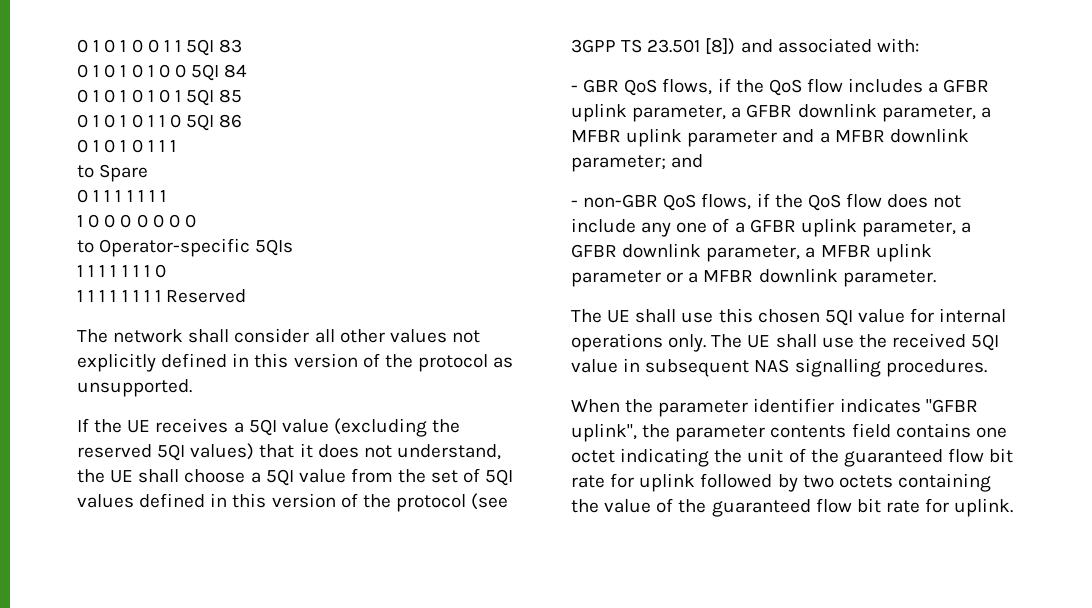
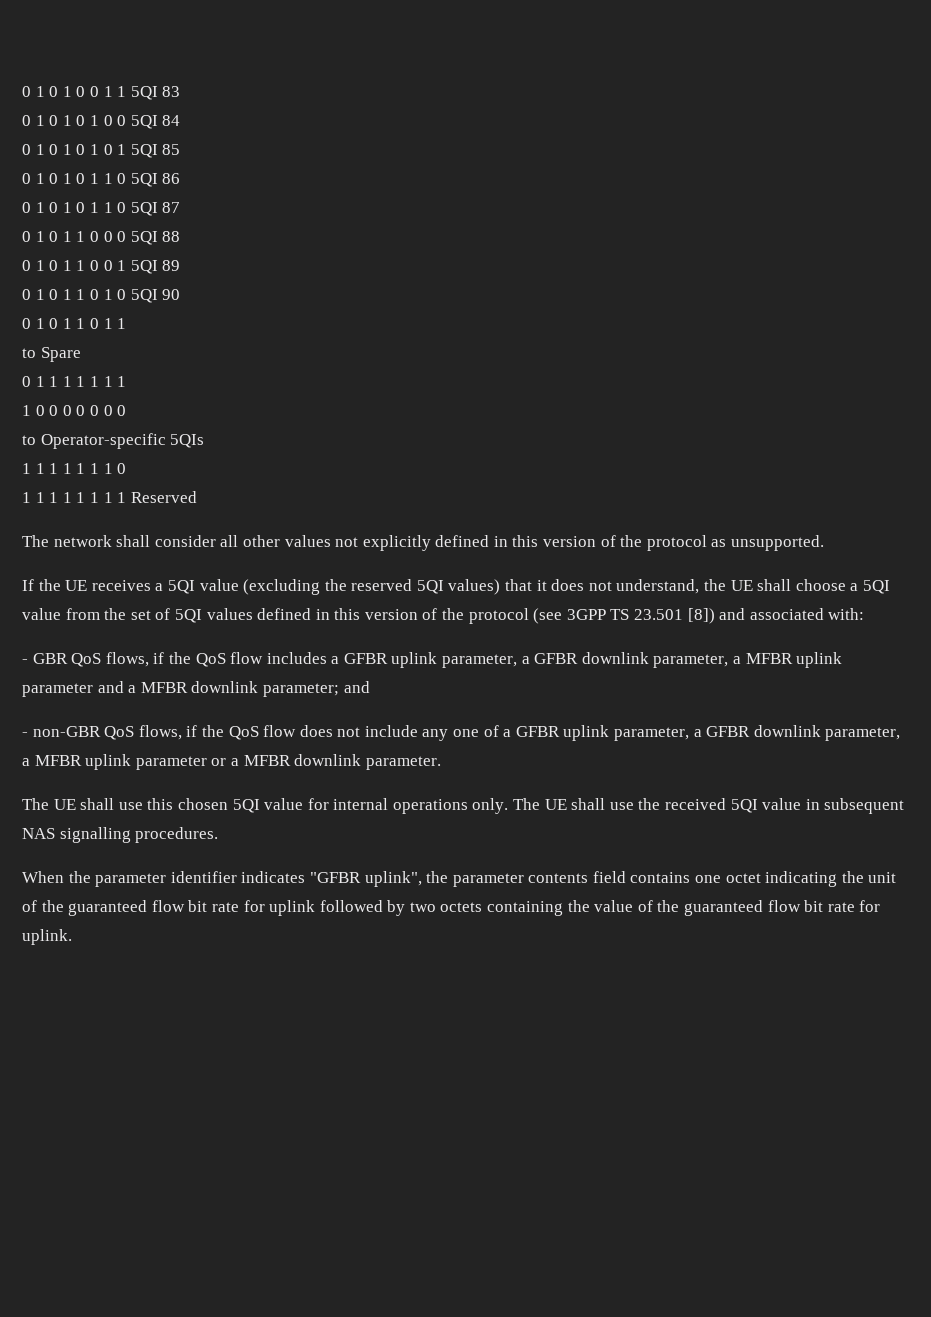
(165, 146) none -> [117,202,181,216] [22,231,181,245] [22,260,181,274] [22,289,181,303] [22,318,113,329] 0 5QI 87 // 0 1 0 1 1 0 0 0 5QI 88 // 0 1 0 1 1 0 0 1 5QI 89 // 0 1 0 1 1 0 1 0 5QI 90 // 0 1 0 1 1 0 1

